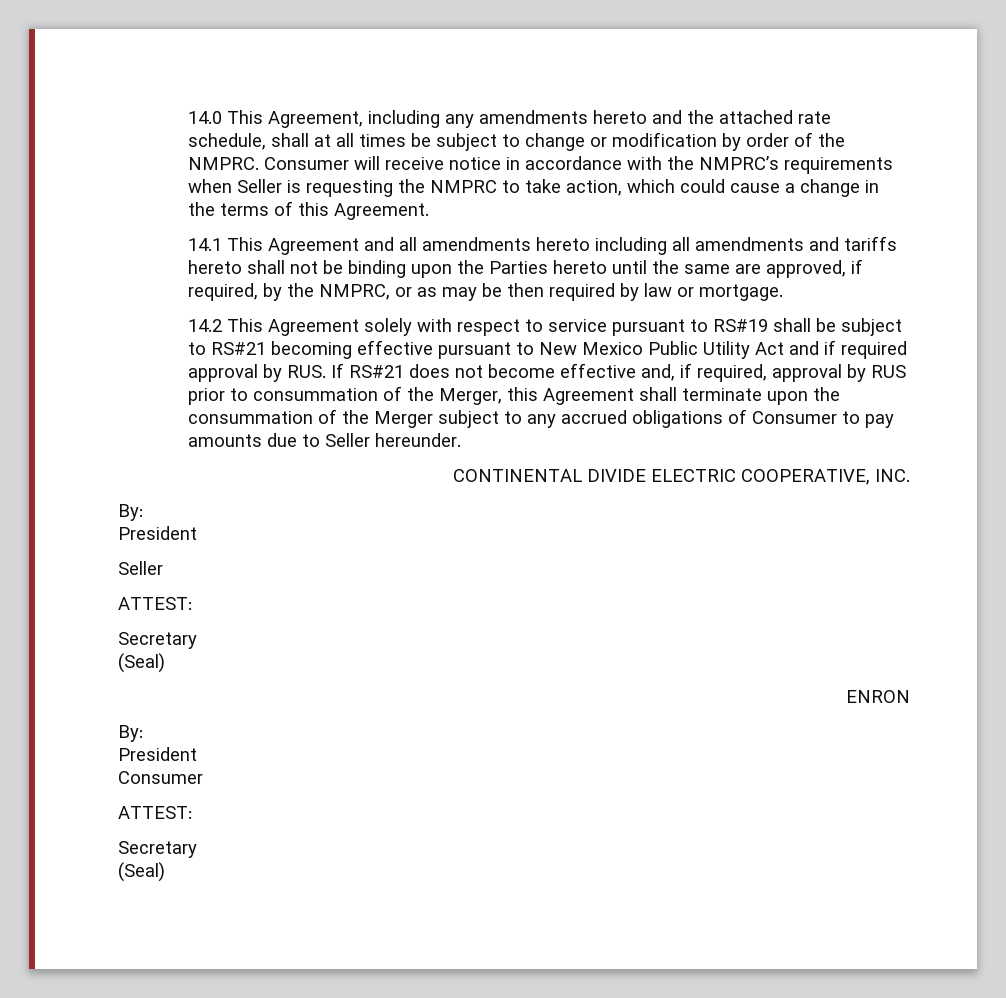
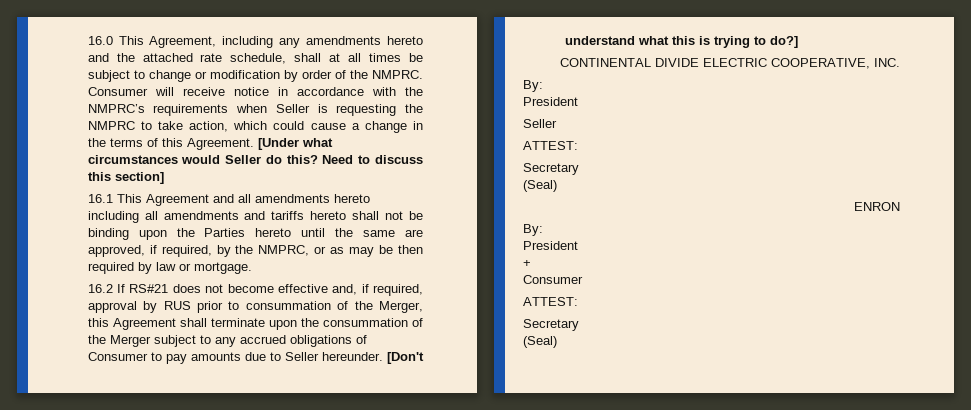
[188,111,223,124] 14.0 -> [87,36,113,45] 16.0
[188,238,223,251] // 14.1 -> [257,138,333,150] [87,155,423,164] [87,172,164,184] [87,194,113,203] [Under what circumstances would Seller do this? Need to discuss this section] // 16.1
[188,318,903,336] [188,340,908,359] [188,364,327,382] 14.2 This Agreement solely with respect to service pursuant to RS#19 shall be subject to RS#21 becoming effective pursuant to New Mexico Public Utility Act and if required approval by RUS. -> [87,284,113,293] 16.2
(462, 440) none -> [387,352,424,364] [564,36,798,48] [Don't understand what this is trying to do?]
(197, 754) none -> [523,260,531,267] // +

